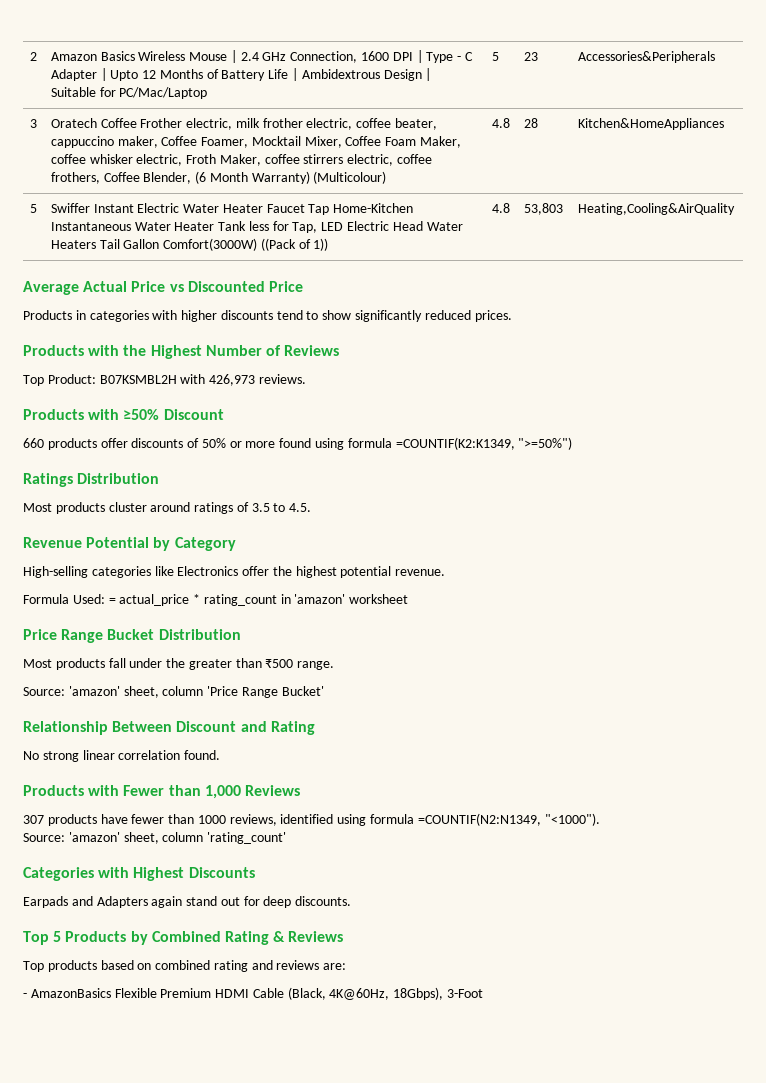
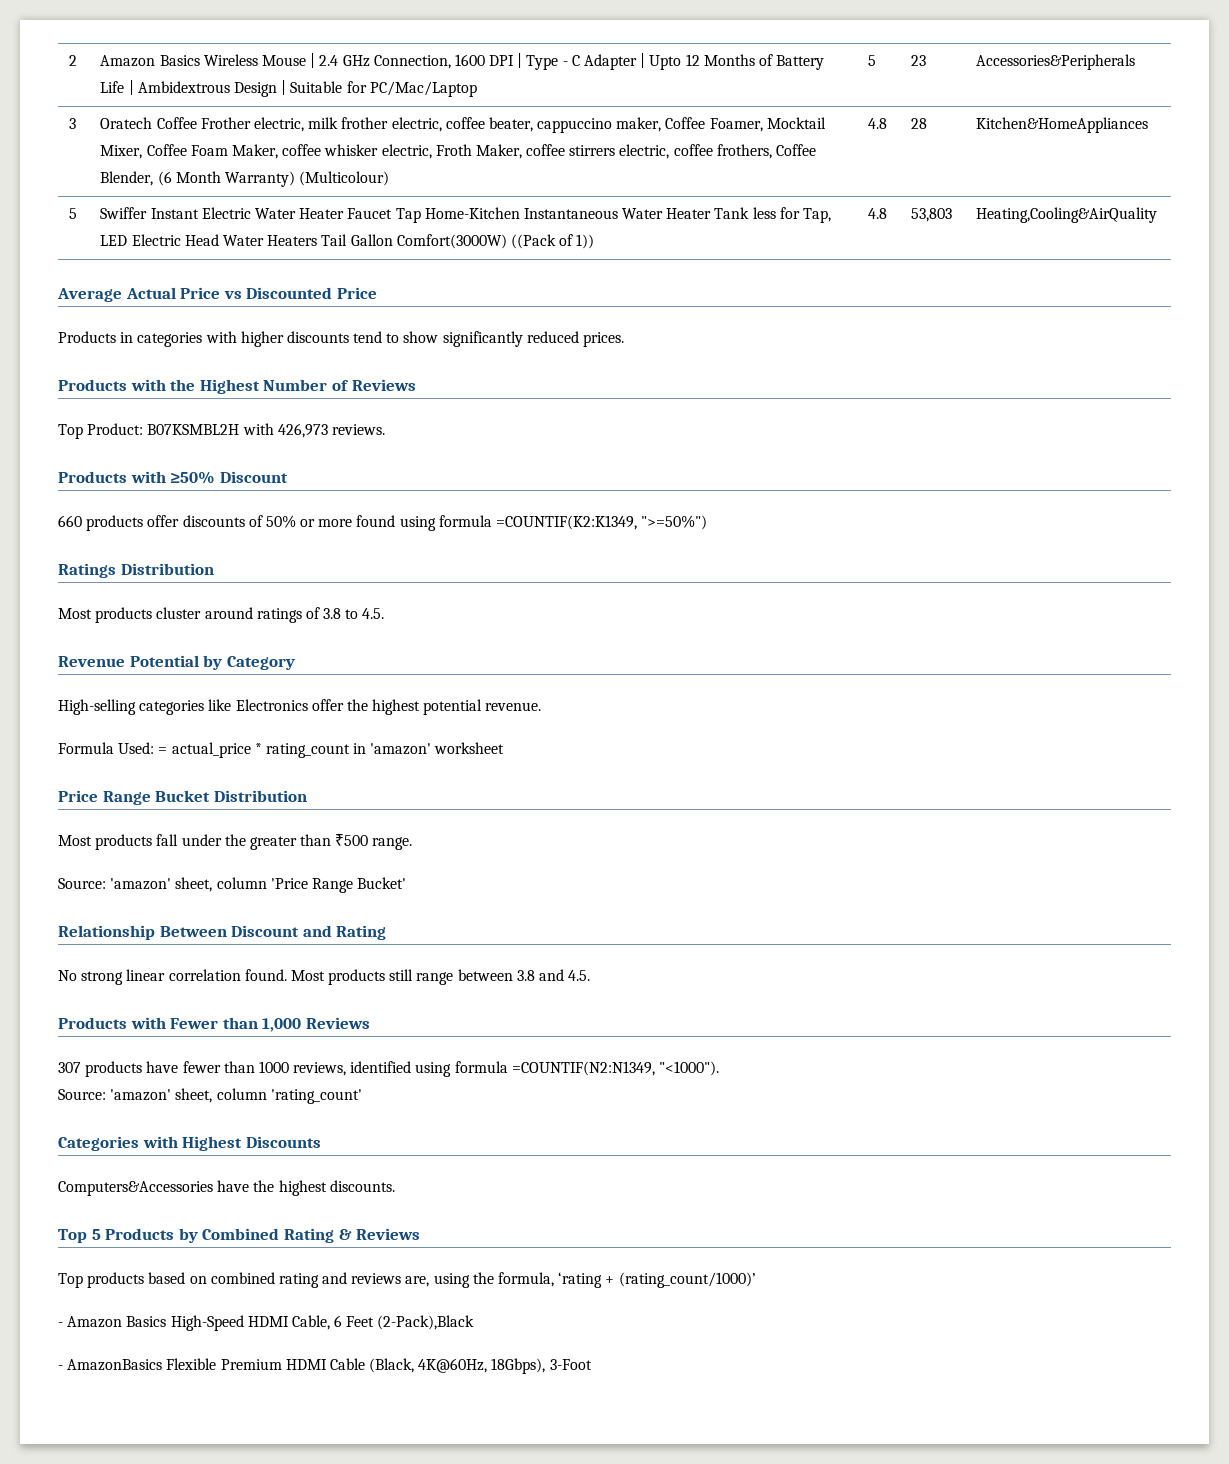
[251,503,270,512] 3.5 -> [323,608,342,619] 3.8
(221, 755) none -> [290,969,591,985] Most products still range between 3.8 and 4.5.
[23,896,292,908] Earpads and Adapters again stand out for deep -> [58,1180,327,1196] Computers&Accessories have the highest
[323,963,347,970] are: -> [405,1272,756,1288] [58,1315,475,1331] are, using the formula, ‘rating + (rating_count/1000)’ // - Amazon Basics High-Speed HDMI Cable, 6 Feet (2-Pack),Black

